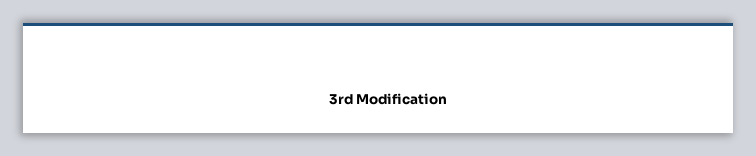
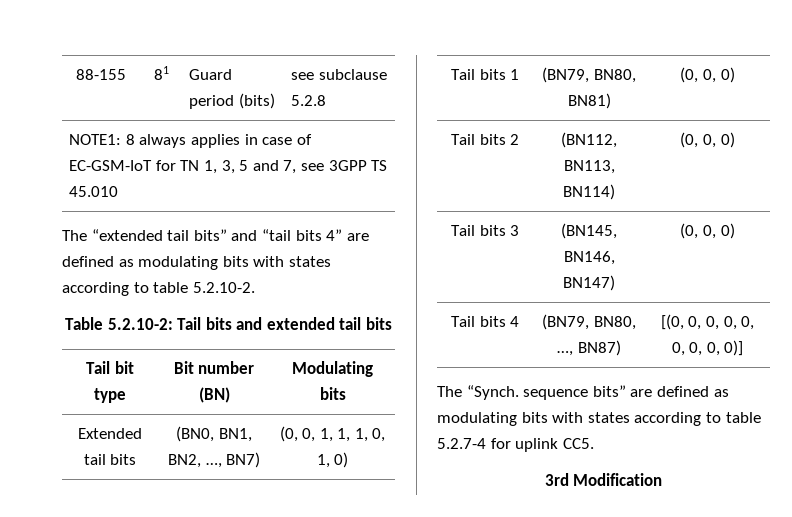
(328, 99) none -> [76,69,126,80] [153,66,169,80] [189,69,233,80] [189,93,275,109] [291,69,387,80] [291,95,327,106] [69,134,312,148] [69,160,388,174] [69,186,119,197] [62,229,369,241] [62,256,331,270] [62,282,255,296] [64,317,393,330] [86,361,134,374] [94,388,126,403] [173,361,255,374] [198,387,230,403] [292,361,373,377] [319,387,346,400] [78,428,142,439] [83,454,137,465] [176,426,252,442] [167,452,261,468] [279,426,386,442] [316,452,349,468] [450,69,520,80] [542,67,636,83] [567,93,611,109] [680,67,735,83] [450,134,520,145] [561,132,617,148] [563,160,615,174] [563,184,615,200] [680,132,735,148] [450,225,520,236] [561,223,617,239] [563,251,615,265] [563,275,615,291] [680,223,735,239] [450,316,520,327] [542,314,636,330] [557,340,621,356] [660,314,755,330] [671,340,744,356] [437,385,729,400] [437,412,761,426] [437,438,594,452] 88-155 | 81 | Guard period (bits) | see subclause 5.2.8 // NOTE1: 8 always applies in case of EC-GSM-IoT for TN 1, 3, 5 and 7, see 3GPP TS 45.010 // The “extended tail bits” and “tail bits 4” are defined as modulating bits with states according to table 5.2.10-2. // Table 5.2.10-2: Tail bits and extended tail bits // Tail bit type | Bit number (BN) | Modulating bits // Extended tail bits | (BN0, BN1, BN2, …, BN7) | (0, 0, 1, 1, 1, 0, 1, 0) // Tail bits 1 | (BN79, BN80, BN81) | (0, 0, 0) // Tail bits 2 | (BN112, BN113, BN114) | (0, 0, 0) // Tail bits 3 | (BN145, BN146, BN147) | (0, 0, 0) // Tail bits 4 | (BN79, BN80, …, BN87) | [(0, 0, 0, 0, 0, 0, 0, 0, 0)] // The “Synch. sequence bits” are defined as modulating bits with states according to table 5.2.7-4 for uplink CC5. //

